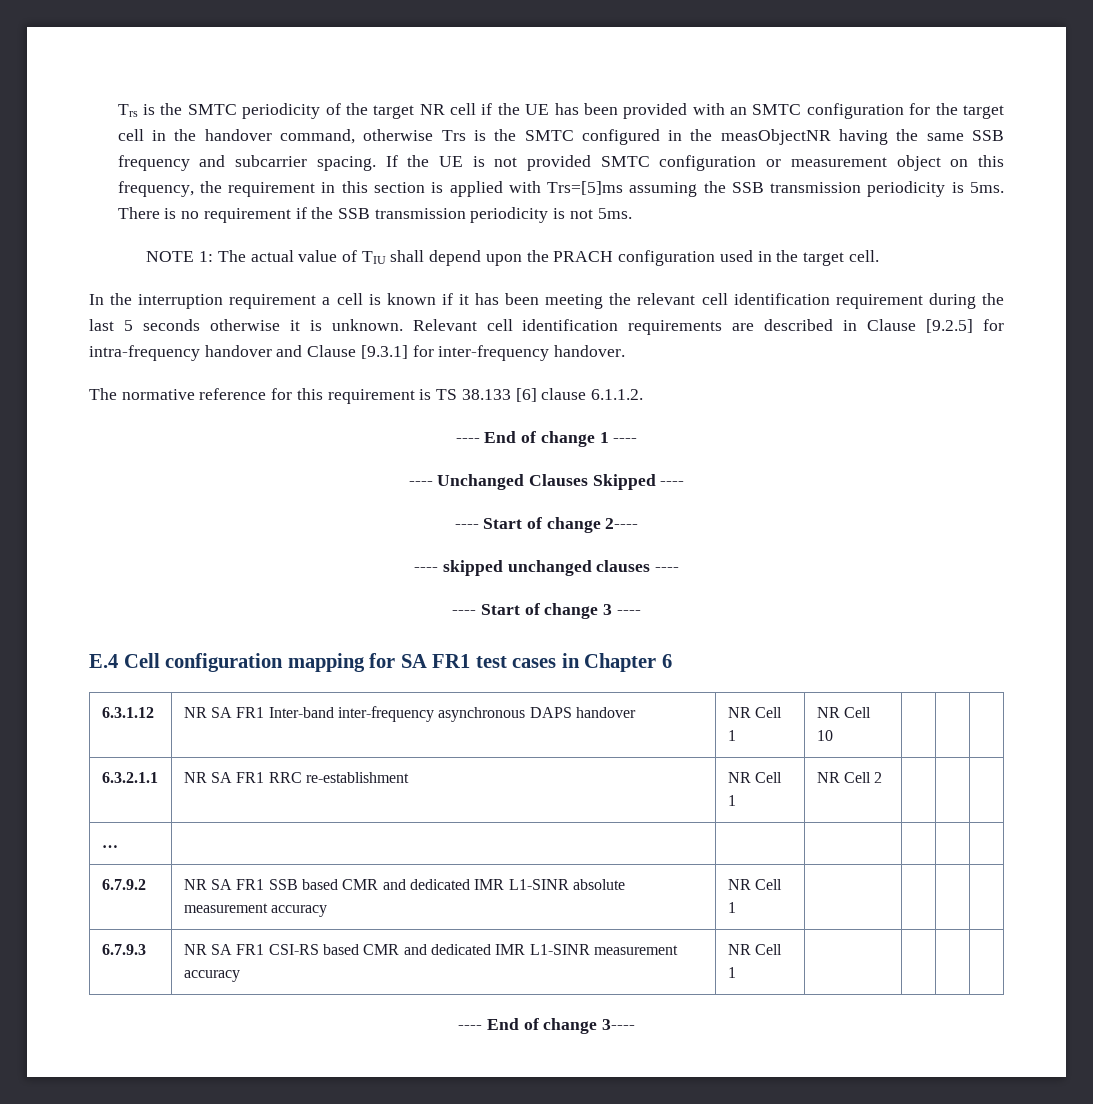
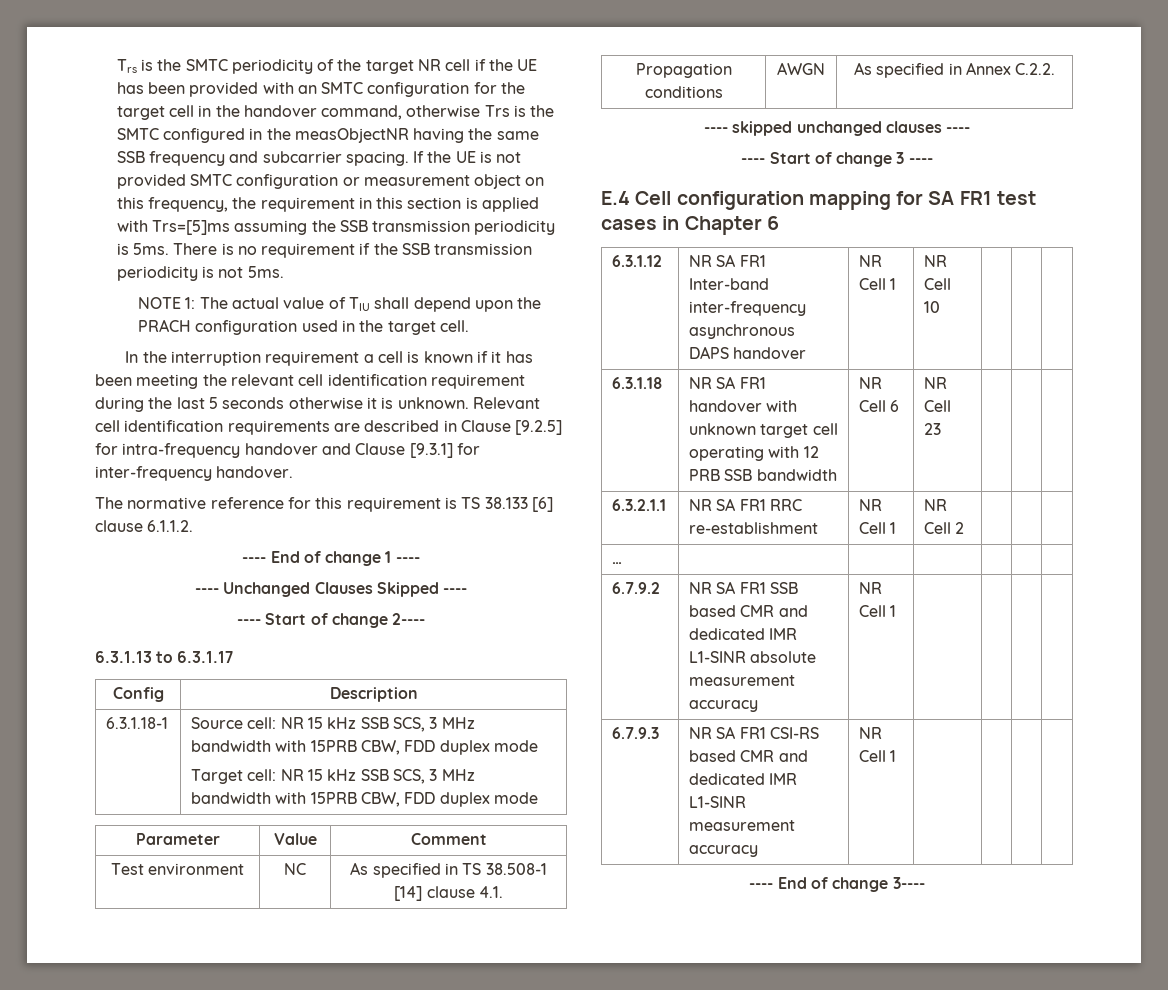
(639, 523) none -> [95,651,234,663] [112,687,164,702] [329,687,418,702] [106,717,169,729] [191,717,475,732] [191,740,539,755] [191,769,475,784] [191,792,539,807] [135,833,220,845] [273,833,317,845] [410,833,487,845] [110,863,245,875] [284,863,306,875] [350,862,547,878] [394,886,503,901] [635,63,732,78] [644,86,723,98] [777,62,825,75] [853,62,1056,78] // 6.3.1.13 to 6.3.1.17 // Config | Description // 6.3.1.18-1 | Source cell: NR 15 kHz SSB SCS, 3 MHz bandwidth with 15PRB CBW, FDD duplex mode // Target cell: NR 15 kHz SSB SCS, 3 MHz bandwidth with 15PRB CBW, FDD duplex mode // Parameter | Value | Comment // Test environment | NC | As specified in TS 38.508-1 [14] clause 4.1. // Propagation conditions | AWGN | As specified in Annex C.2.2.
(833, 735) none -> [612,377,663,389] [689,376,766,389] [689,400,798,412] [689,423,838,438] [689,446,819,461] [689,469,837,481] [859,377,883,389] [859,400,900,412] [924,377,948,389] [924,400,952,412] [924,423,942,435] // 6.3.1.18 | NR SA FR1 handover with unknown target cell operating with 12 PRB SSB bandwidth | NR Cell 6 | NR Cell 23 | | |

